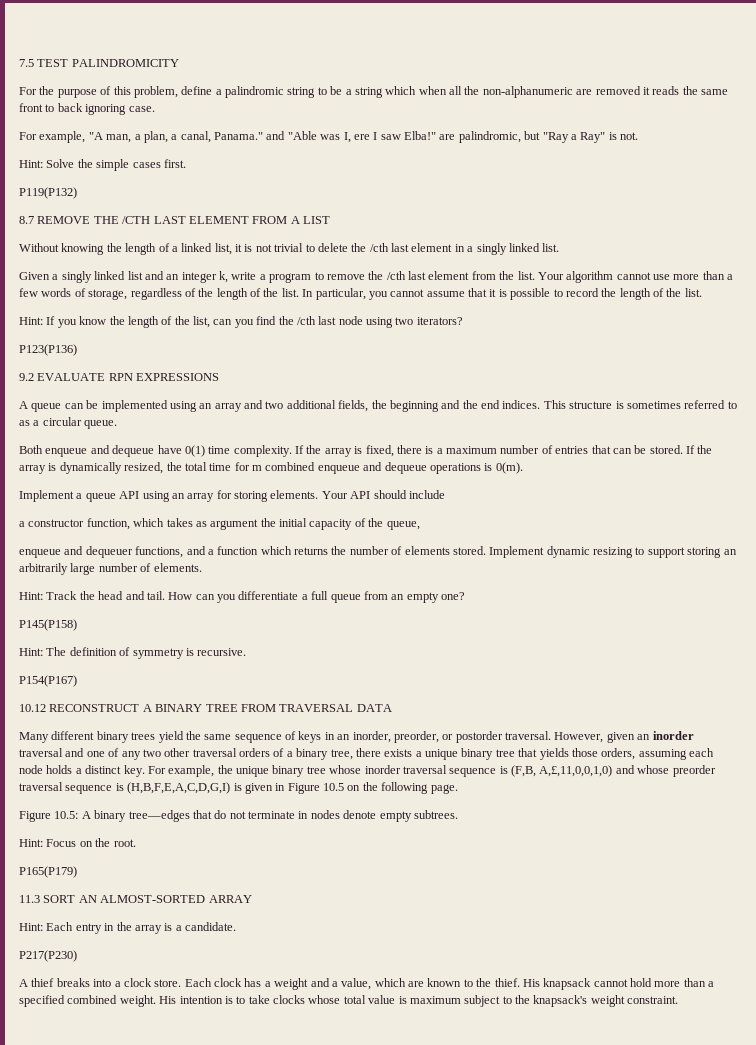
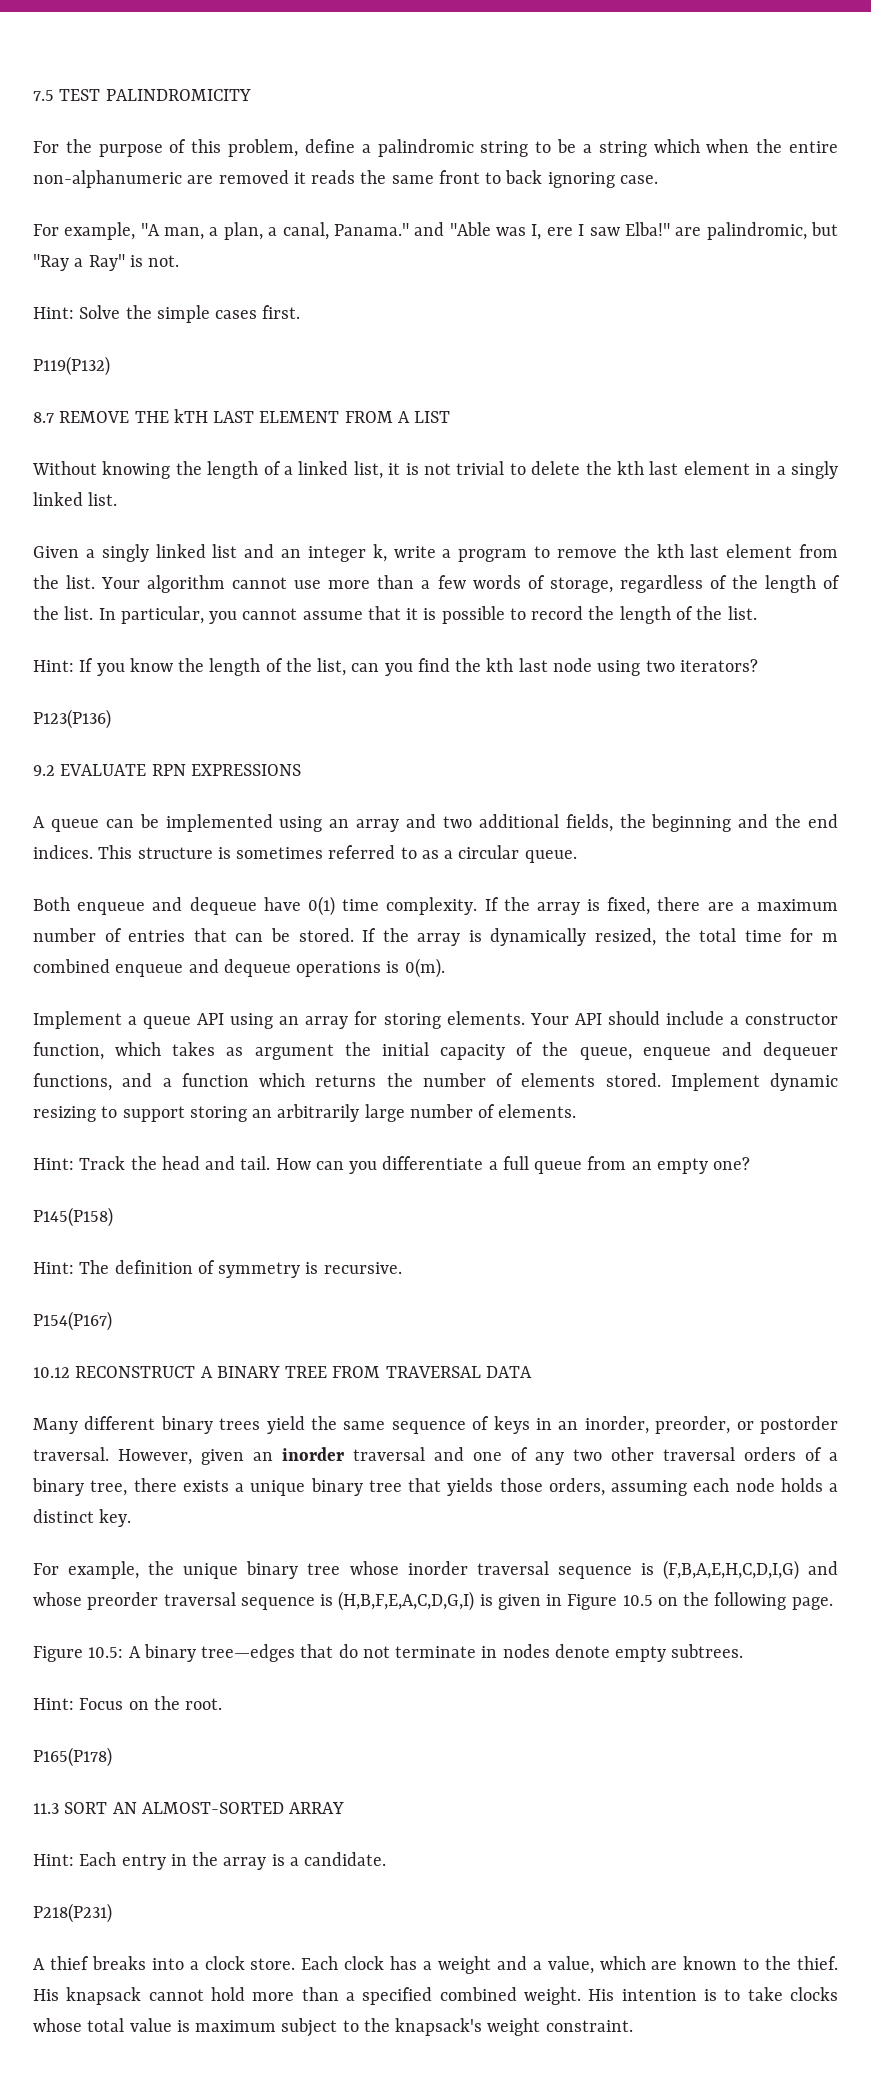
[449,86,480,95] all the -> [756,139,839,153] the entire
[122,216,151,224] /CTH -> [173,409,208,423] kTH
[369,243,389,252] /cth -> [616,461,644,475] kth
[386,271,406,280] /cth -> [656,544,684,558] kth
[296,316,316,325] /cth -> [486,658,514,672] kth
[425,446,434,454] is -> [707,902,734,911] are
(445, 494) // -> (724, 1018) none
(420, 525) // -> (632, 1053) none
(145, 771) none -> (132, 1518) //
[511,765,613,777] (F,B, A,£,11,0,0,1,0) -> [662,1560,799,1580] (F,B,A,E,H,C,D,I,G)
[19,866,77,878] P165(P179) -> [33,1747,112,1767] P165(P178)
[19,950,77,962] P217(P230) -> [33,1903,112,1923] P218(P231)

